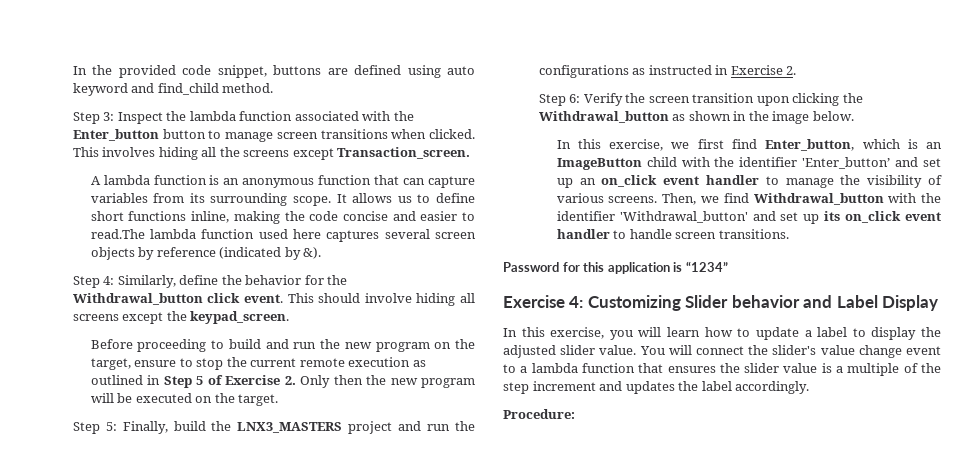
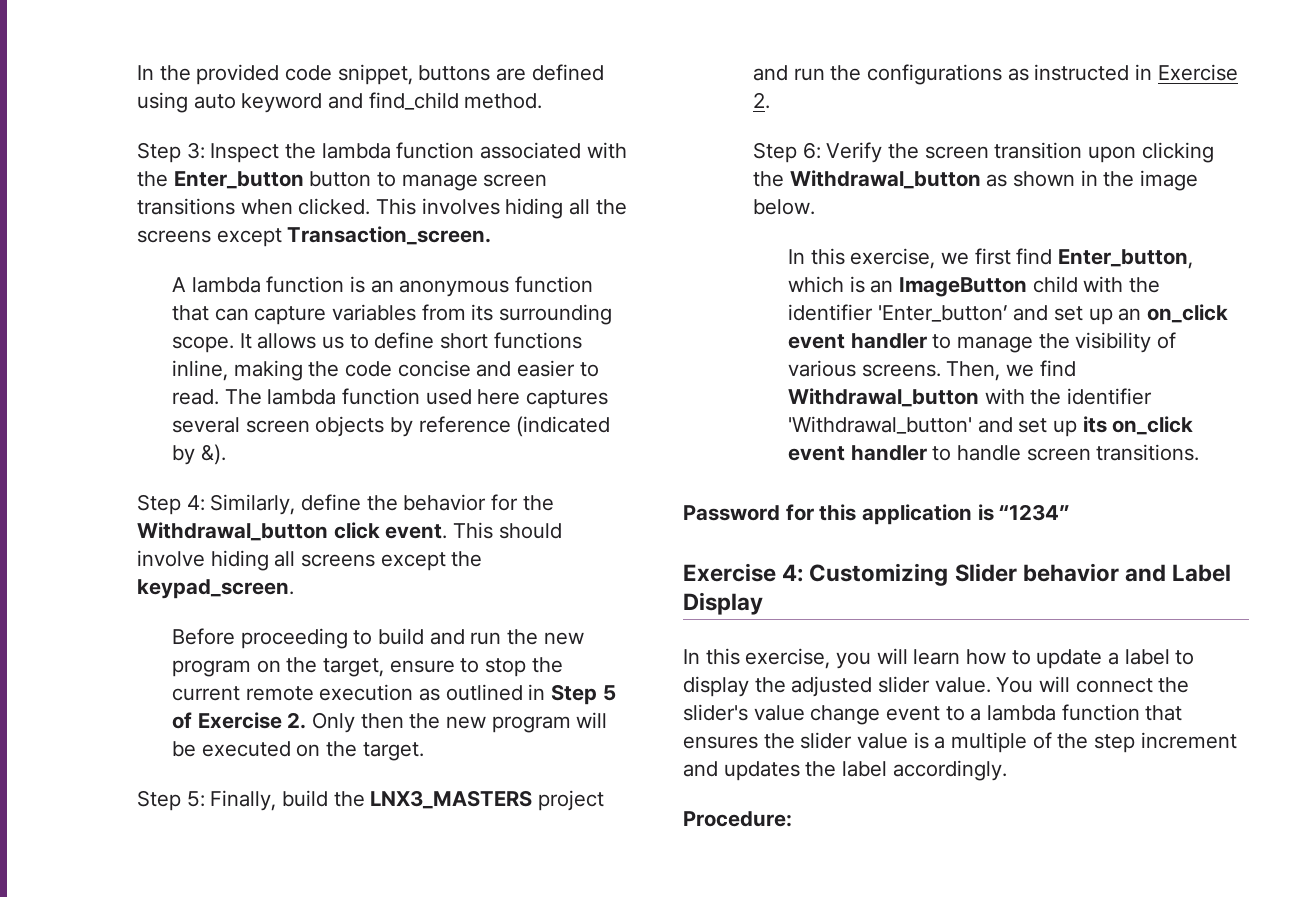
[90,229,145,239] read.The -> [172,389,262,405] read. The

